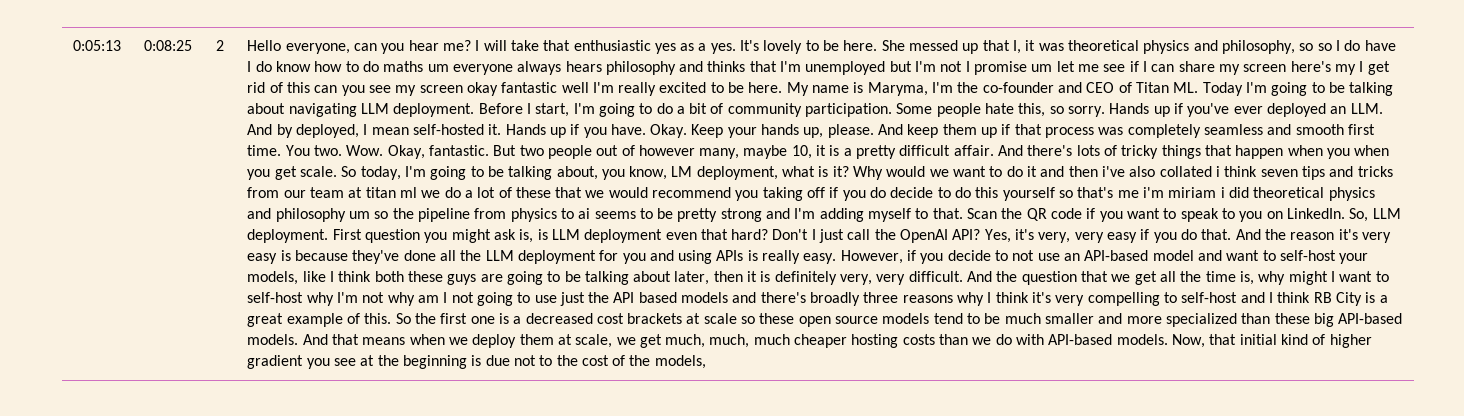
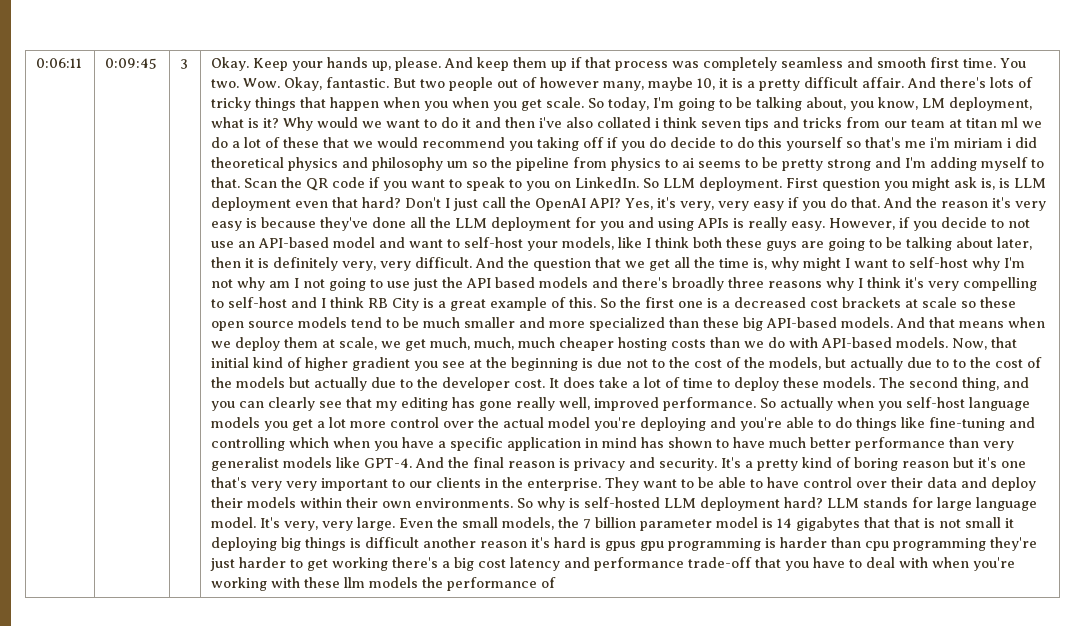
[73,40,122,51] [144,40,193,51] [216,40,225,51] [247,40,1396,54] [247,61,1390,75] [247,82,1394,96] [247,103,1383,117] [247,124,646,138] 0:05:13 | 0:08:25 | 2 | Hello everyone, can you hear me? I will take that enthusiastic yes as a yes. It's lovely to be here. She messed up that I, it was theoretical physics and philosophy, so so I do have I do know how to do maths um everyone always hears philosophy and thinks that I'm unemployed but I'm not I promise um let me see if I can share my screen here's my I get rid of this can you see my screen okay fantastic well I'm really excited to be here. My name is Maryma, I'm the co-founder and CEO of Titan ML. Today I'm going to be talking about navigating LLM deployment. Before I start, I'm going to do a bit of community participation. Some people hate this, so sorry. Hands up if you've ever deployed an LLM. And by deployed, I mean self-hosted it. Hands up if you have. -> [36,58,83,68] [105,58,158,69] [180,59,189,69] 0:06:11 | 0:09:45 | 3 |
[1349,208,1369,222] So, -> [643,178,660,188] So
(706, 362) none -> [825,357,1043,371] [211,377,1030,391] [211,397,1031,411] [211,417,1036,431] [211,437,1015,451] [211,457,1027,471] [211,477,1037,491] [211,497,1038,511] [211,517,1015,531] [211,537,1038,551] [210,557,1016,571] [211,577,557,591] but actually due to to the cost of the models but actually due to the developer cost. It does take a lot of time to deploy these models. The second thing, and you can clearly see that my editing has gone really well, improved performance. So actually when you self-host language models you get a lot more control over the actual model you're deploying and you're able to do things like fine-tuning and controlling which when you have a specific application in mind has shown to have much better performance than very generalist models like GPT-4. And the final reason is privacy and security. It's a pretty kind of boring reason but it's one that's very very important to our clients in the enterprise. They want to be able to have control over their data and deploy their models within their own environments. So why is self-hosted LLM deployment hard? LLM stands for large language model. It's very, very large. Even the small models, the 7 billion parameter model is 14 gigabytes that that is not small it deploying big things is difficult another reason it's hard is gpus gpu programming is harder than cpu programming they're just harder to get working there's a big cost latency and performance trade-off that you have to deal with when you're working with these llm models the performance of

